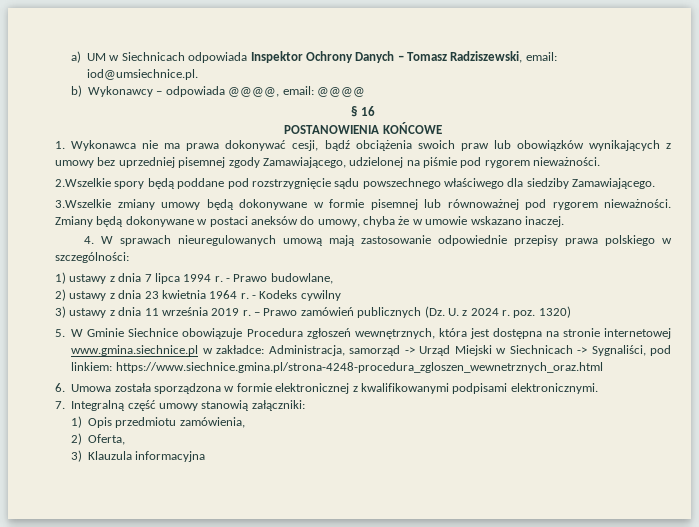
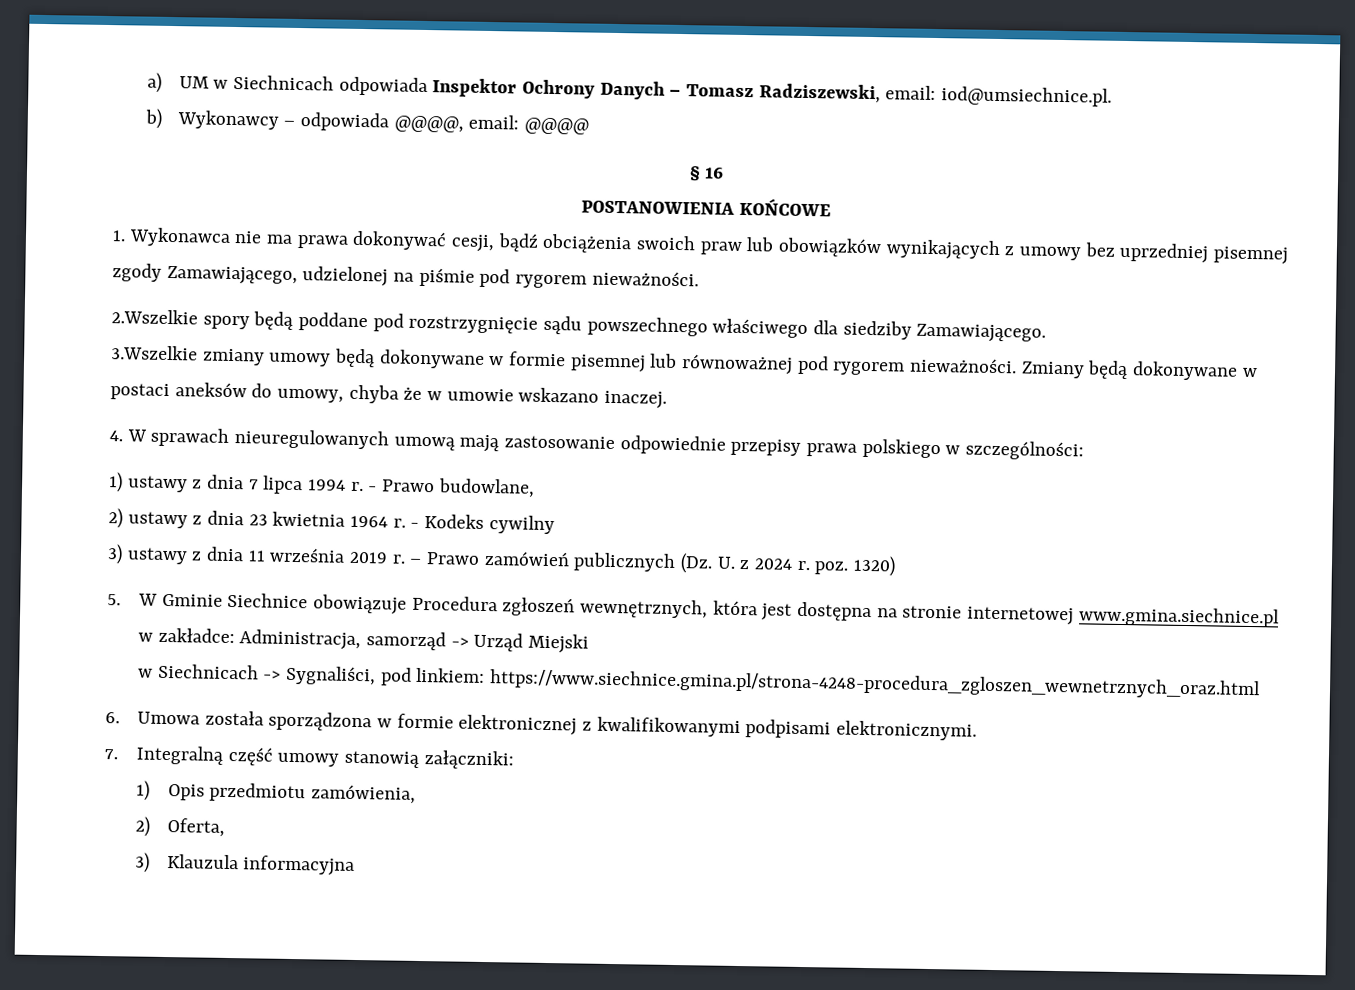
(492, 350) none -> (589, 643) //

